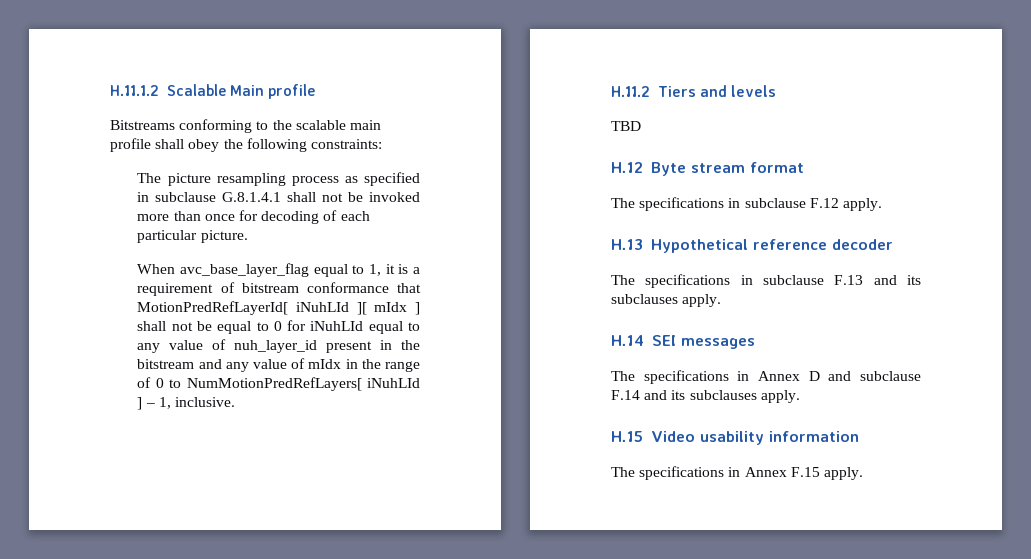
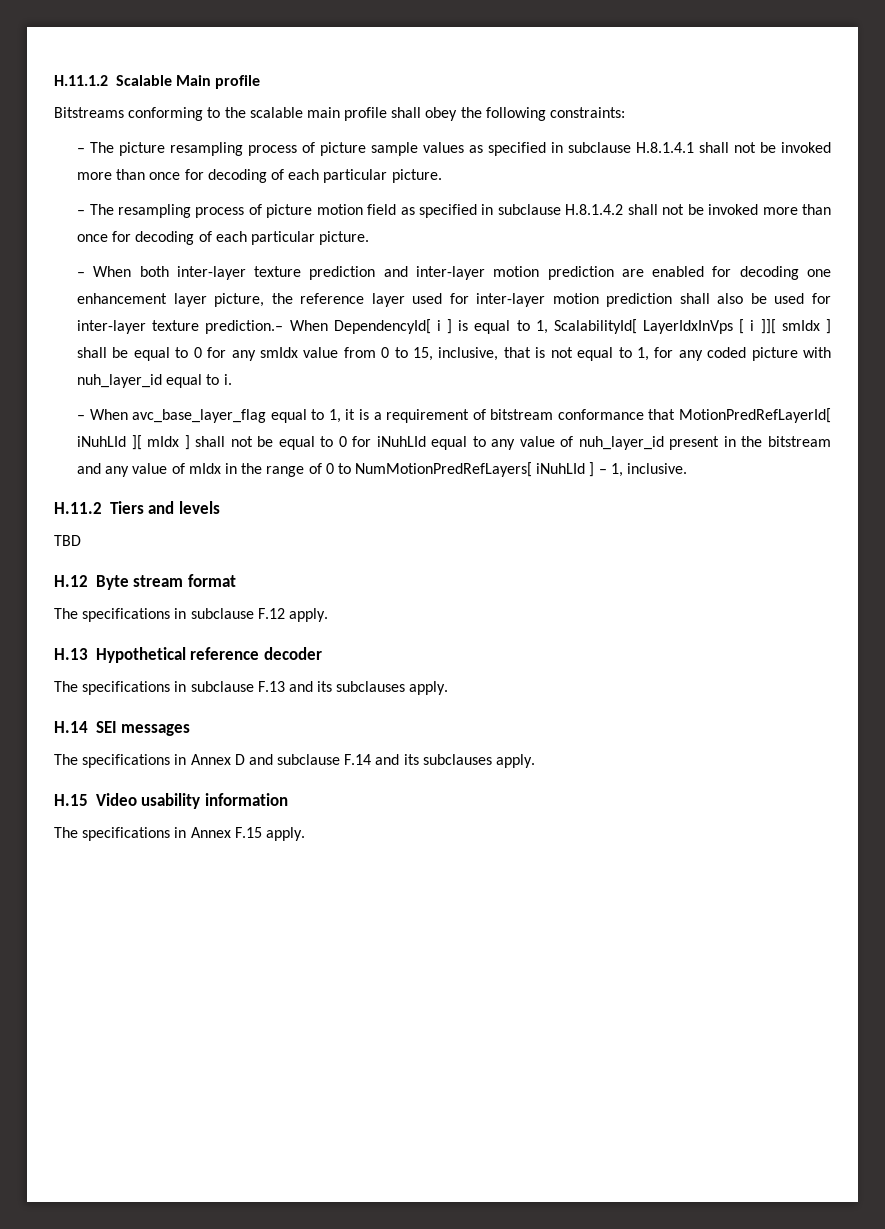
(382, 144) none -> [77,148,86,153] –
[344,172,420,186] [137,192,282,202] as specified in subclause G.8.1.4.1 -> [302,142,695,156] of picture sample values as specified in subclause H.8.1.4.1
(248, 236) none -> [77,204,831,218] [77,231,370,245] [77,266,831,280] [77,293,831,307] [77,319,831,334] [77,347,831,361] [77,374,232,388] [77,415,86,420] – The resampling process of picture motion field as specified in subclause H.8.1.4.2 shall not be invoked more than once for decoding of each particular picture. // – When both inter-layer texture prediction and inter-layer motion prediction are enabled for decoding one enhancement layer picture, the reference layer used for inter-layer motion prediction shall also be used for inter-layer texture prediction.– When DependencyId[ i ] is equal to 1, ScalabilityId[ LayerIdxInVps [ i ]][ smIdx ] shall be equal to 0 for any smIdx value from 0 to 15, inclusive, that is not equal to 1, for any coded picture with nuh_layer_id equal to i. // –

